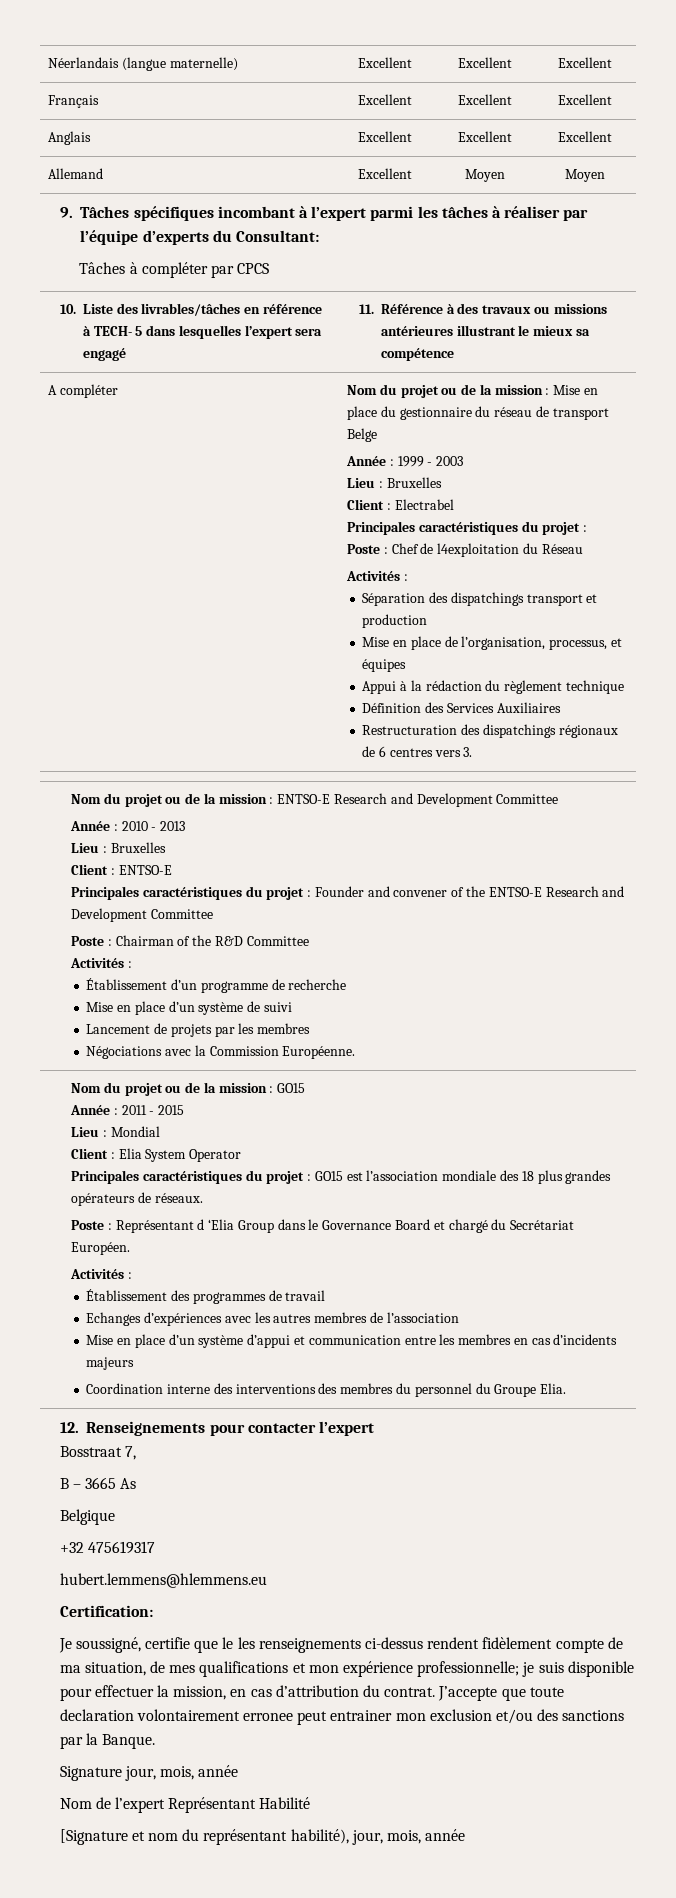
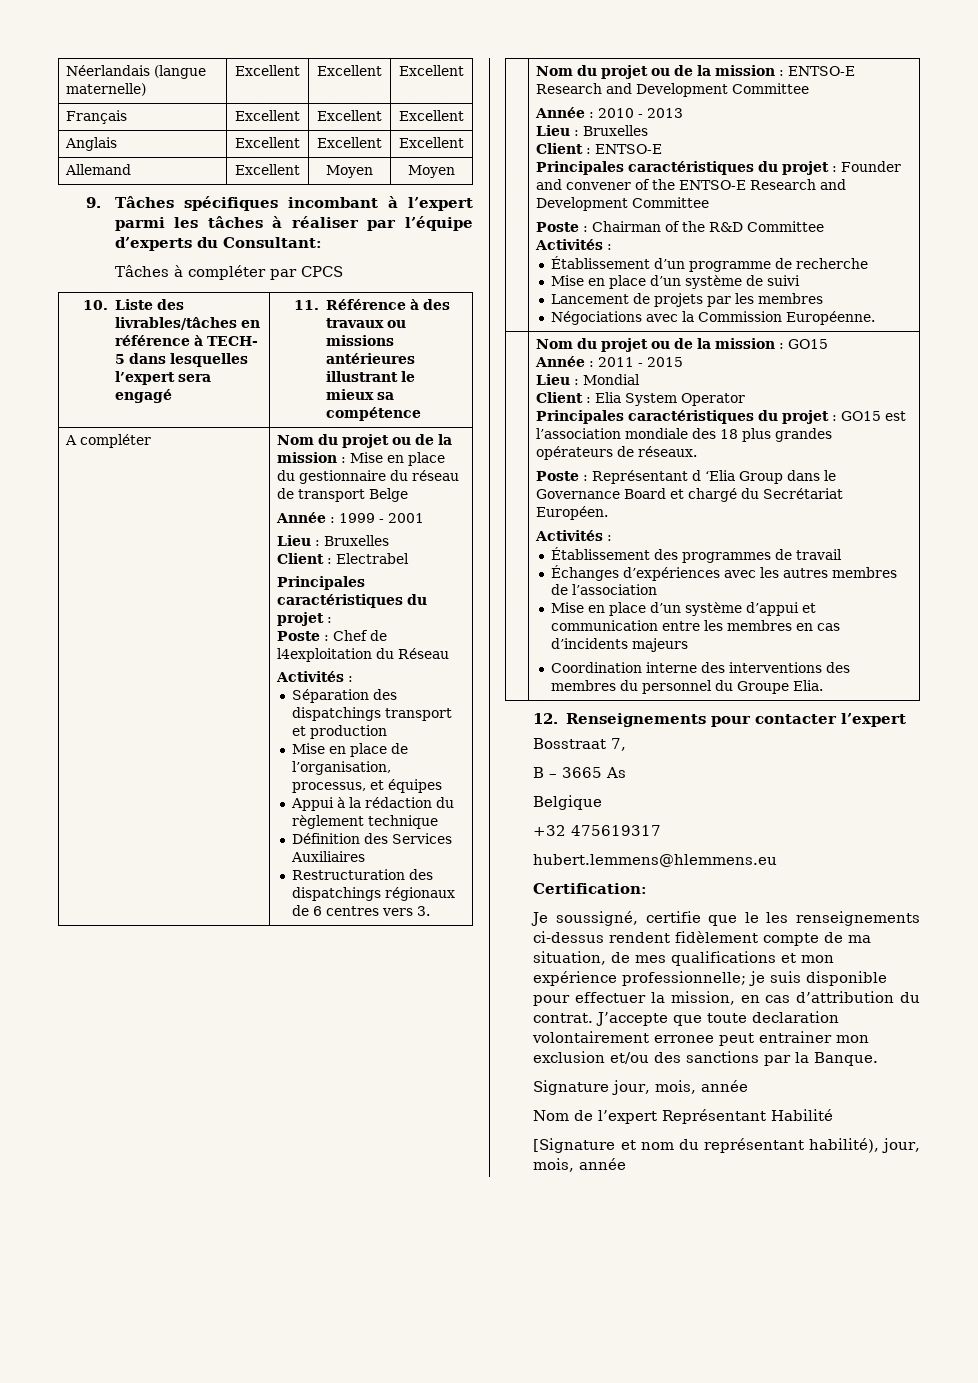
[436,456,464,466] 2003 -> [387,513,424,523] 2001
[86,1312,142,1326] Echanges -> [550,565,619,581] Échanges

